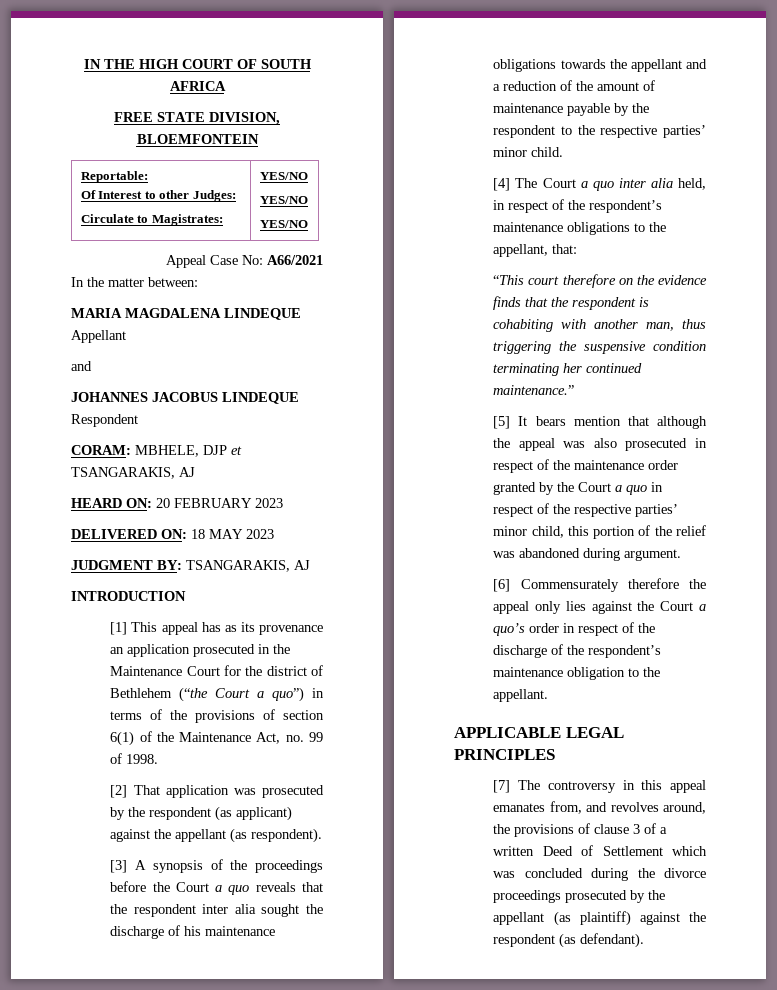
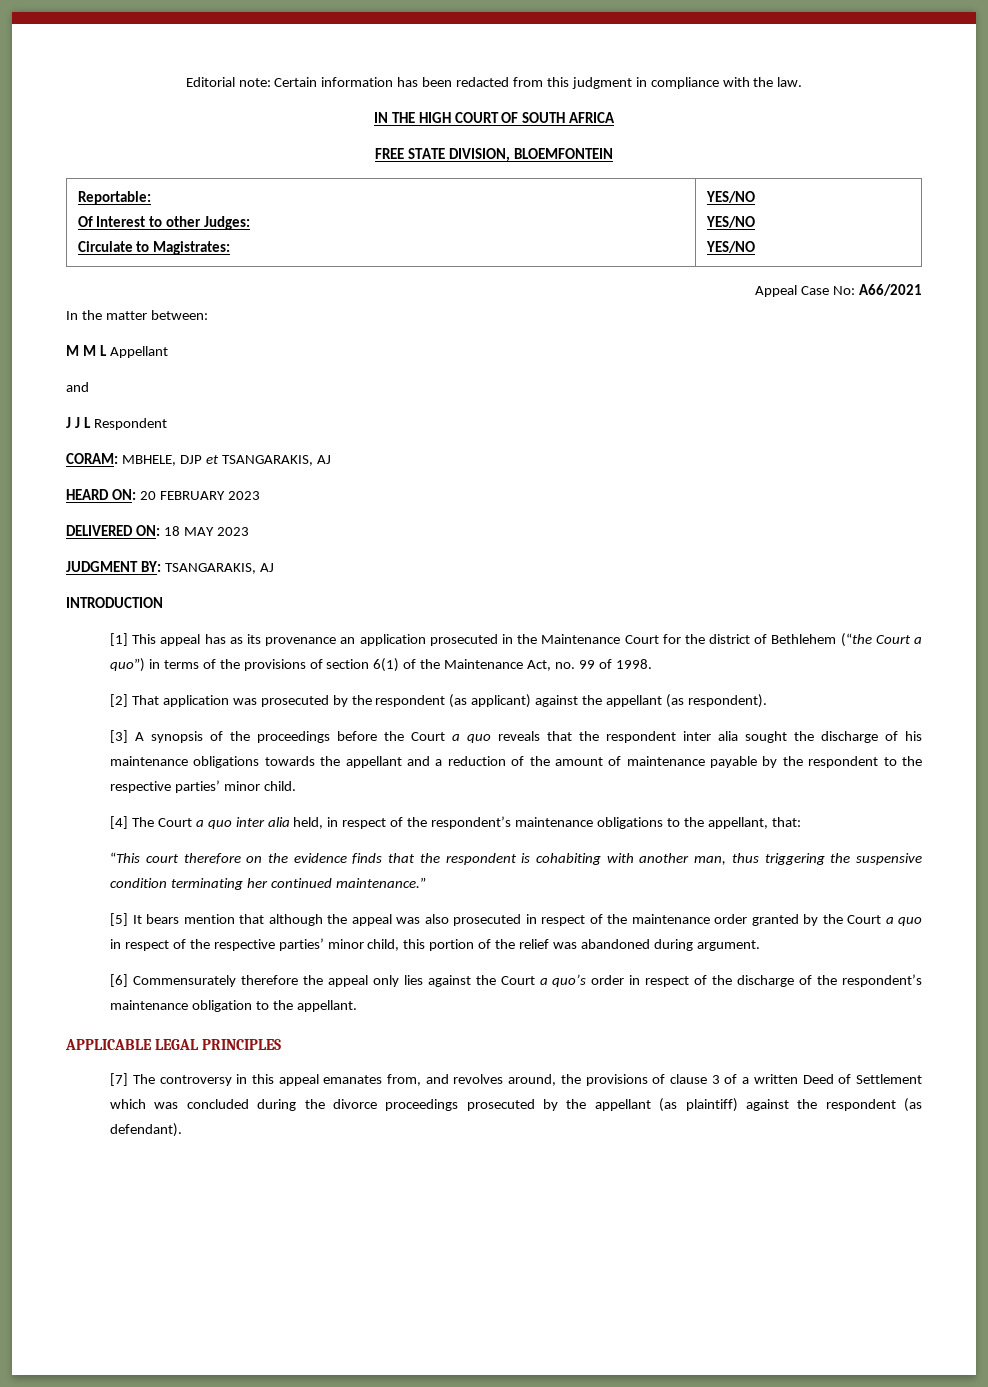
(83, 64) none -> [185,77,803,89] Editorial note: Certain information has been redacted from this judgment in compliance with the law. //
[71,308,301,320] MARIA MAGDALENA LINDEQUE -> [66,345,107,356] M M L
[71,392,299,404] JOHANNES JACOBUS LINDEQUE -> [66,417,91,428] J J L

